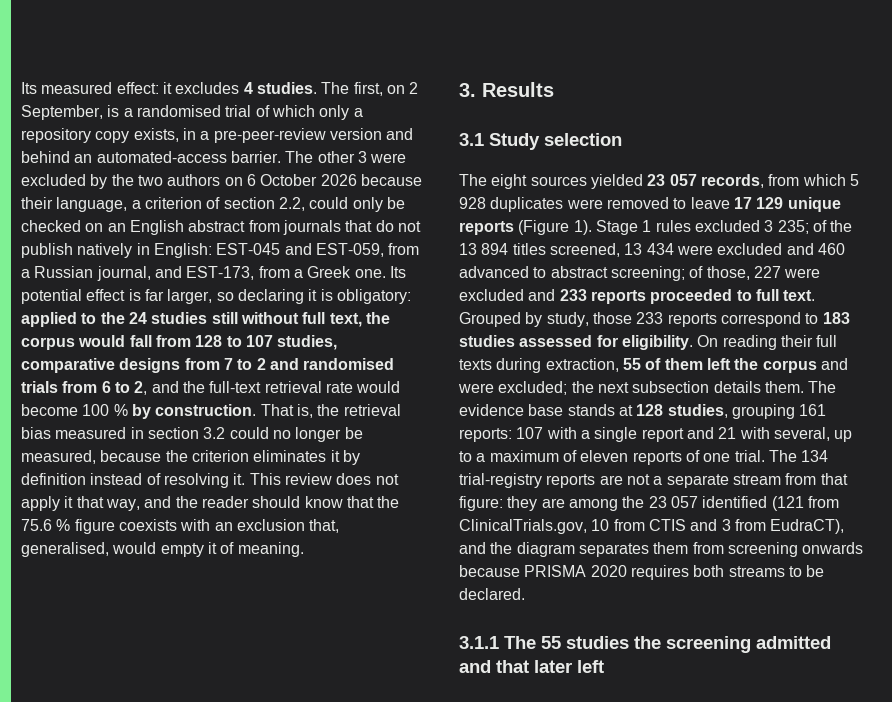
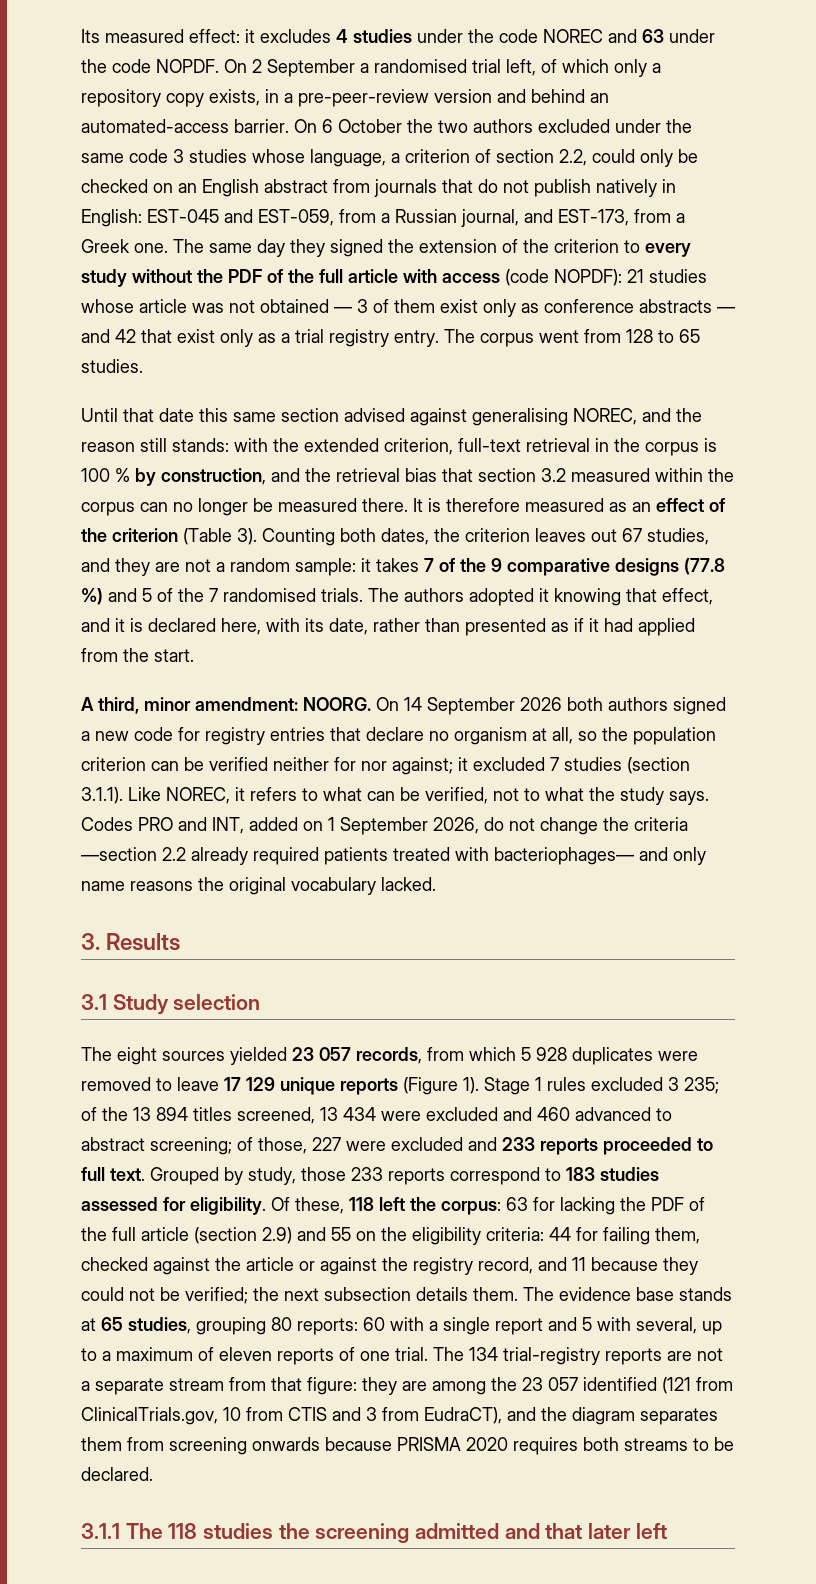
[256,82,419,96] [21,105,120,120] studies. The first, on 2 September, is -> [353,29,715,43] [81,59,355,77] studies under the code NOREC and 63 under the code NOPDF. On 2 September
(252, 111) none -> [506,59,536,76] left,
[285,151,407,163] [21,174,422,189] [21,197,53,209] The other 3 were excluded by the two authors on 6 October 2026 because their -> [294,119,692,133] [81,149,305,163] On 6 October the two authors excluded under the same code 3 studies whose
[389,266,406,278] [21,289,411,304] [21,312,390,327] [21,335,338,350] [21,358,395,373] [21,381,401,395] [21,404,401,419] [21,427,363,442] [21,450,360,465] [21,473,399,488] [21,496,400,511] [21,519,340,534] [21,542,304,557] Its potential effect is far larger, so declaring it is obligatory: applied to the 24 studies still without full text, the corpus would fall from 128 to 107 studies, comparative designs from 7 to 2 and randomised trials from 6 to 2, and the full-text retrieval rate would become 100 % by construction. That is, the retrieval bias measured in section 3.2 could no longer be measured, because the criterion eliminates it by definition instead of resolving it. This review does not apply it that way, and the reader should know that the 75.6 % figure coexists with an exclusion that, generalised, would empty it of meaning. -> [173,239,691,257] [81,269,707,287] [81,299,735,317] [81,329,700,347] [81,359,143,373] [81,408,702,426] [81,438,717,456] [81,468,734,486] [81,498,725,516] [81,528,709,546] [81,558,725,576] [81,588,713,606] [81,618,695,636] [81,648,194,662] [81,697,726,715] [81,727,716,745] [81,757,690,775] [81,787,709,805] [81,817,688,835] [81,847,706,865] [81,877,436,895] The same day they signed the extension of the criterion to every study without the PDF of the full article with access (code NOPDF): 21 studies whose article was not obtained — 3 of them exist only as conference abstracts — and 42 that exist only as a trial registry entry. The corpus went from 128 to 65 studies. // Until that date this same section advised against generalising NOREC, and the reason still stands: with the extended criterion, full-text retrieval in the corpus is 100 % by construction, and the retrieval bias that section 3.2 measured within the corpus can no longer be measured there. It is therefore measured as an effect of the criterion (Table 3). Counting both dates, the criterion leaves out 67 studies, and they are not a random sample: it takes 7 of the 9 comparative designs (77.8 %) and 5 of the 7 randomised trials. The authors adopted it knowing that effect, and it is declared here, with its date, rather than presented as if it had applied from the start. // A third, minor amendment: NOORG. On 14 September 2026 both authors signed a new code for registry entries that declare no organism at all, so the population criterion can be verified neither for nor against; it excluded 7 studies (section 3.1.1). Like NOREC, it refers to what can be verified, not to what the study says. Codes PRO and INT, added on 1 September 2026, do not change the criteria —section 2.2 already required patients treated with bacteriophages— and only name reasons the original vocabulary lacked.
[697,335,838,350] [459,358,848,373] [458,381,568,395] On reading their full texts during extraction, 55 of them left the corpus and were excluded; -> [271,1197,705,1215] [81,1227,700,1245] [81,1257,698,1275] [81,1287,248,1304] Of these, 118 left the corpus: 63 for lacking the PDF of the full article (section 2.9) and 55 on the eligibility criteria: 44 for failing them, checked against the article or against the registry record, and 11 because they could not be verified;
[636,404,664,416] 128 -> [101,1317,123,1331] 65
[799,404,827,416] [459,427,544,442] 161 reports: 107 -> [271,1317,385,1335] 80 reports: 60
[718,427,737,439] 21 -> [582,1317,592,1331] 5
[541,636,561,649] 55 -> [168,1523,198,1539] 118

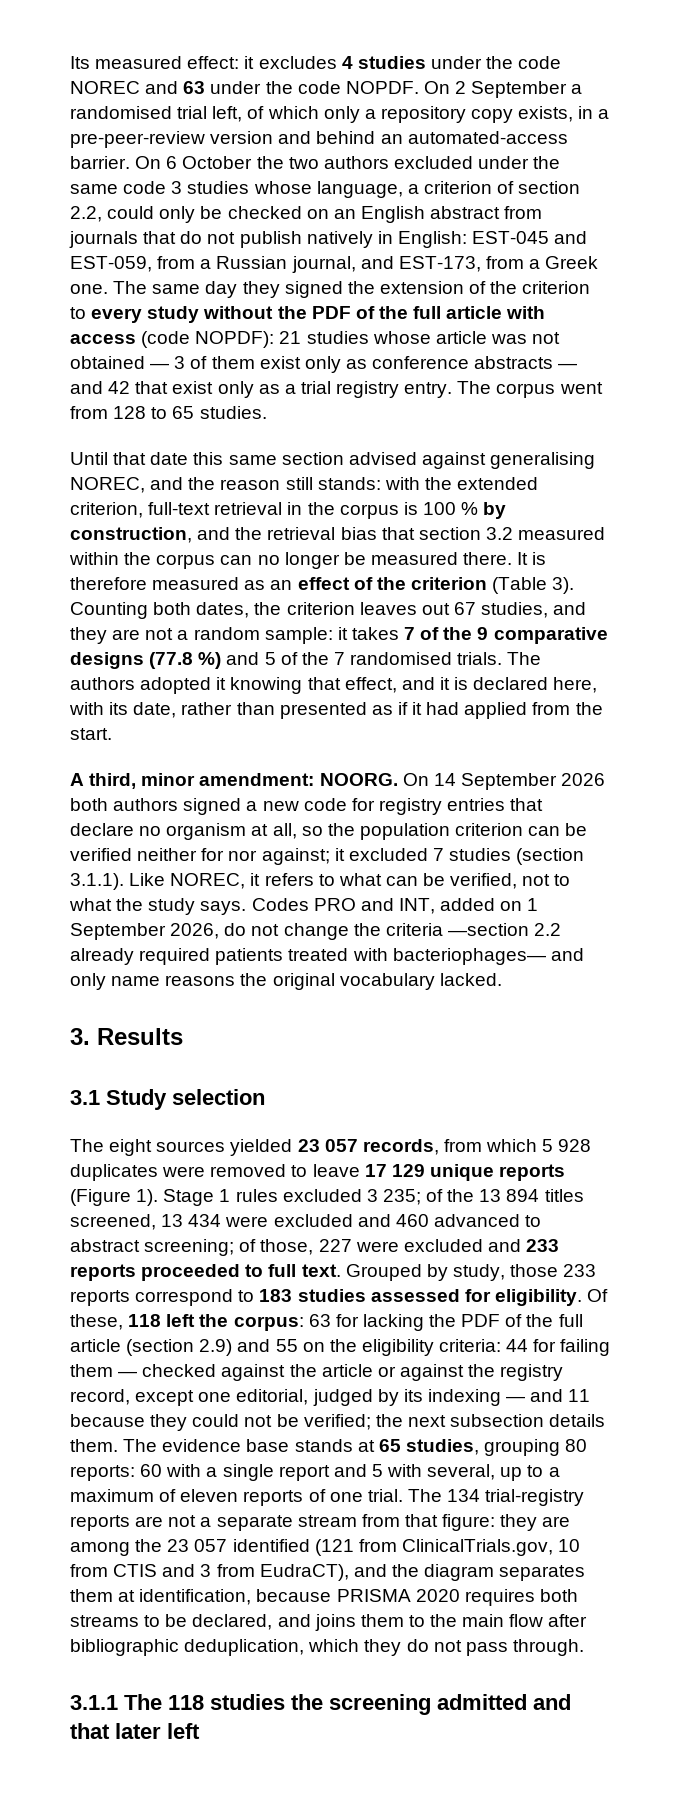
[655,1227,700,1244] them, -> [70,1364,138,1377] them —
(533, 1265) none -> [135,1389,526,1406] except one editorial, judged by its indexing —
[127,1437,320,1455] from screening onwards -> [118,1589,252,1605] at identification,
[81,1467,153,1481] declared. -> [192,1614,588,1631] [70,1639,584,1656] declared, and joins them to the main flow after bibliographic deduplication, which they do not pass through.

